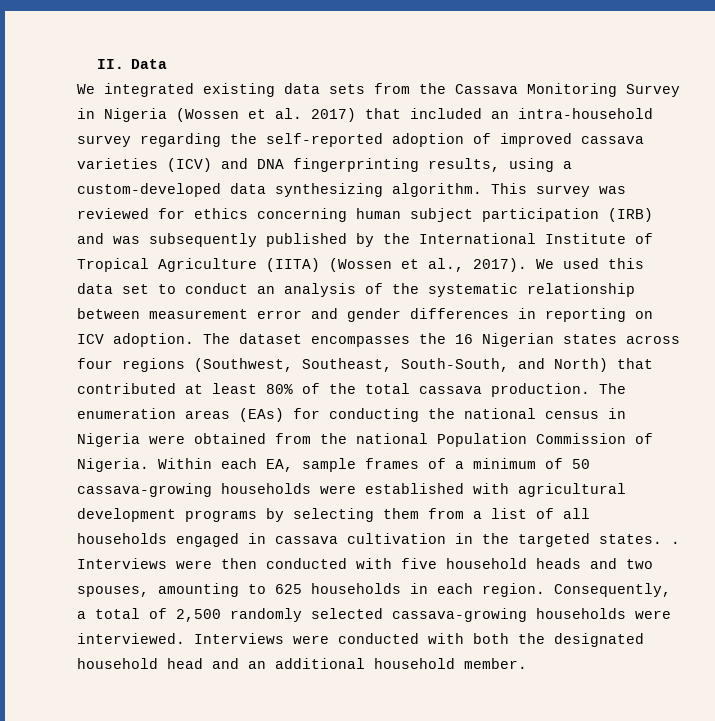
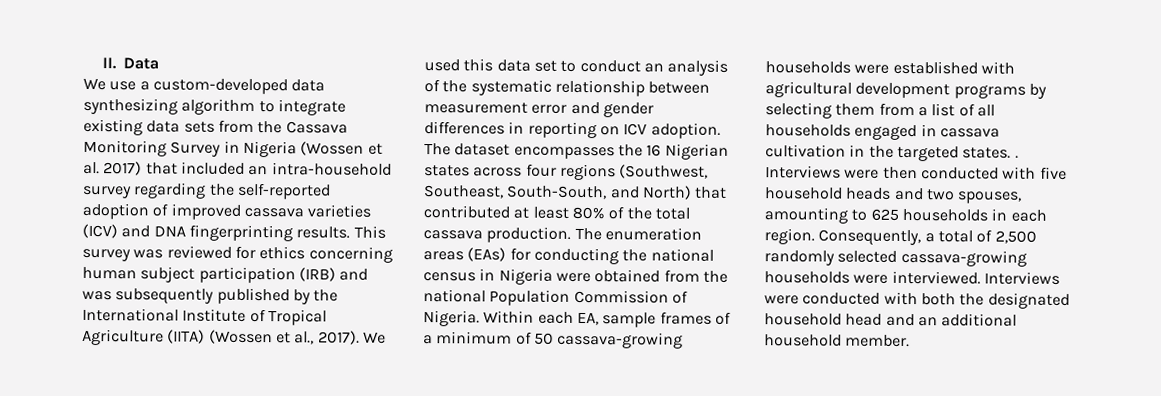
[104,83,194,97] integrated -> [109,78,326,95] [83,97,346,116] use a custom-developed data synthesizing algorithm to integrate
[428,158,572,172] [77,183,482,197] results, using a custom-developed data synthesizing algorithm. -> [296,226,351,239] results.

